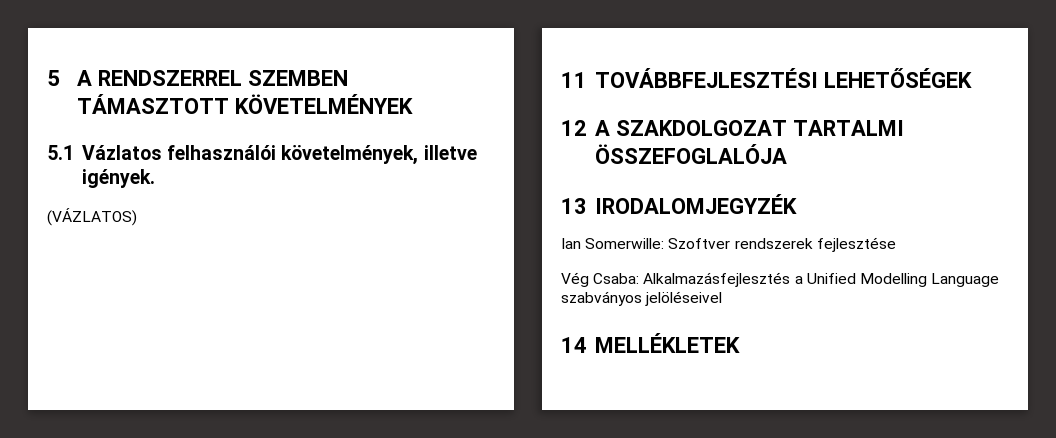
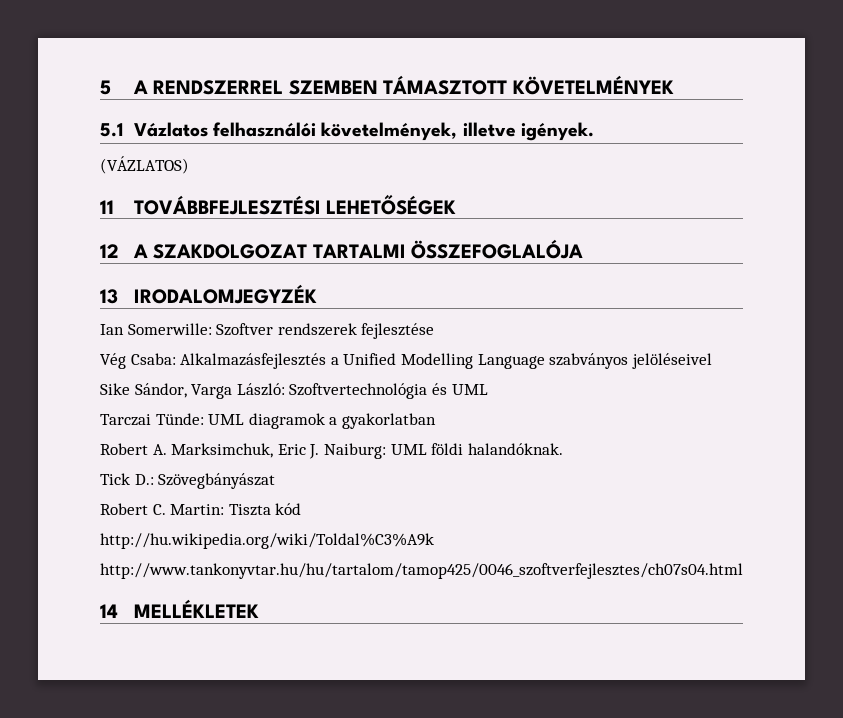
(723, 298) none -> [100,383,488,399] [100,413,436,429] [100,443,563,459] [100,473,276,489] [100,503,302,516] [100,533,434,549] [100,563,743,579] // Sike Sándor, Varga László: Szoftvertechnológia és UML // Tarczai Tünde: UML diagramok a gyakorlatban // Robert A. Marksimchuk, Eric J. Naiburg: UML földi halandóknak. // Tick D.: Szövegbányászat // Robert C. Martin: Tiszta kód // http://hu.wikipedia.org/wiki/Toldal%C3%A9k // http://www.tankonyvtar.hu/hu/tartalom/tamop425/0046_szoftverfejlesztes/ch07s04.html

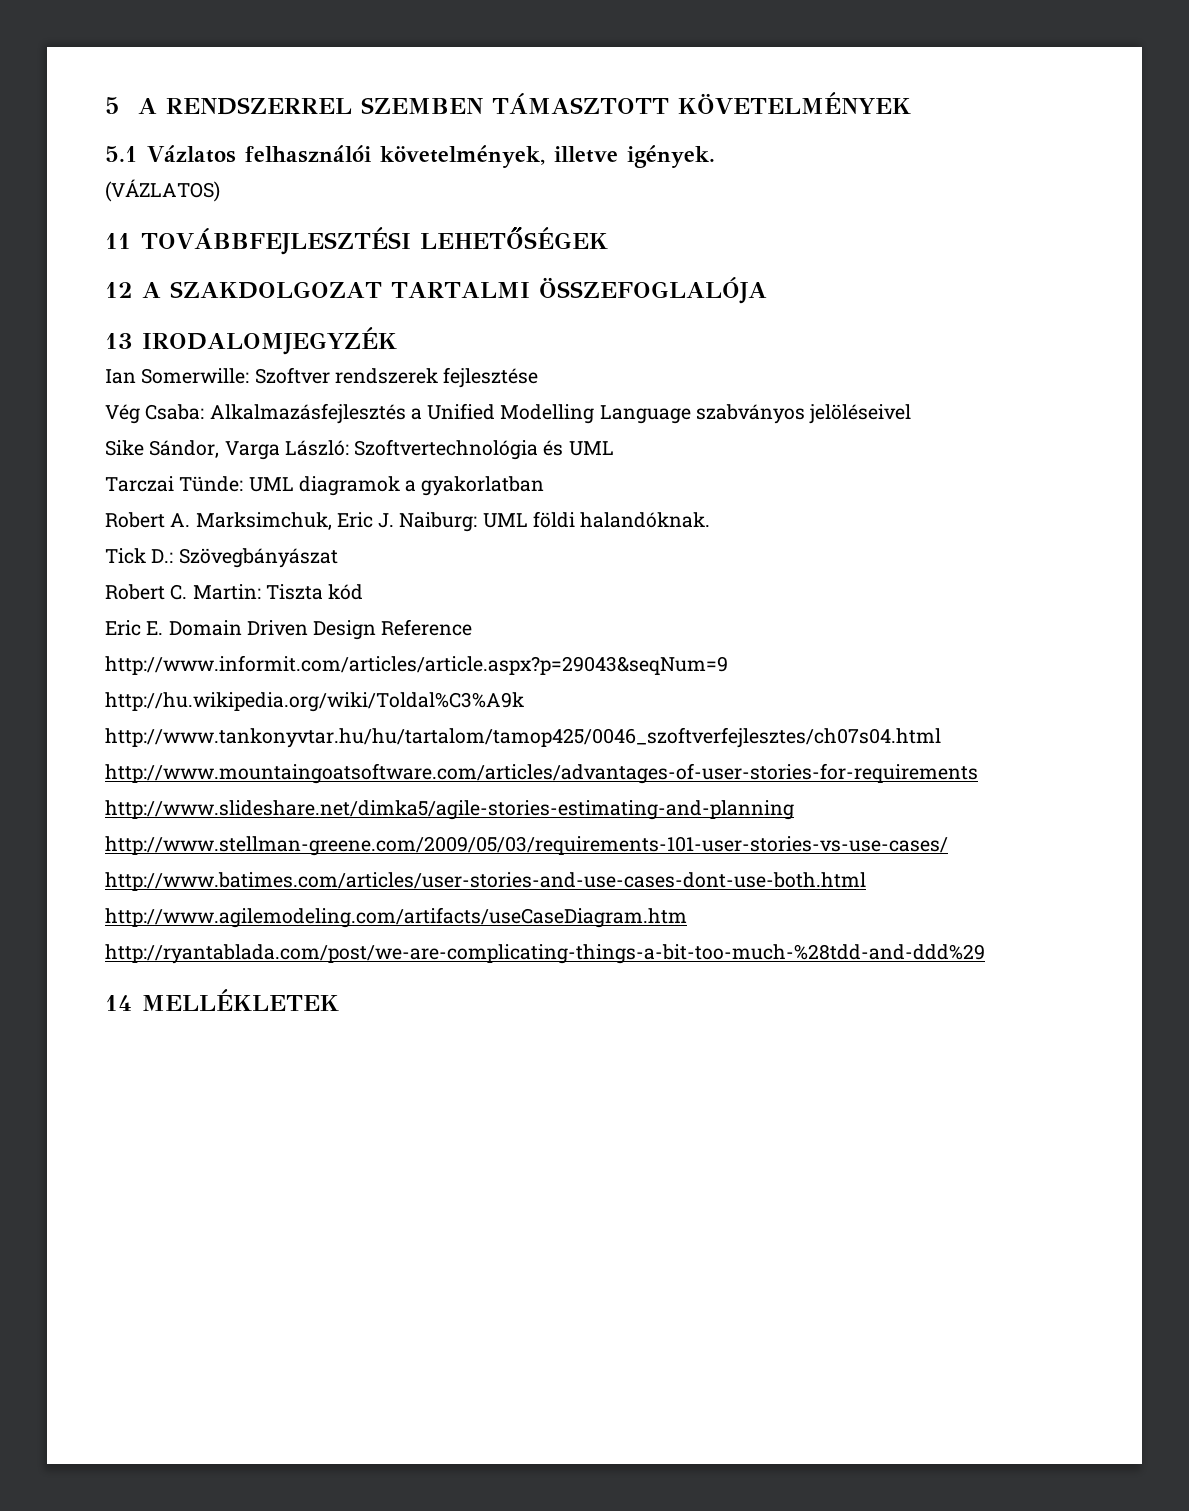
[100,533,434,549] [100,563,743,579] http://hu.wikipedia.org/wiki/Toldal%C3%A9k // http://www.tankonyvtar.hu/hu/tartalom/tamop425/0046_szoftverfejlesztes/ch07s04.html -> [105,619,473,640] [105,655,728,675] [105,692,524,712] [105,727,941,748] [105,763,978,784] [105,800,794,820] [105,836,948,856] [105,872,866,891] [105,907,687,928] [105,944,985,964] Eric E. Domain Driven Design Reference // http://www.informit.com/articles/article.aspx?p=29043&seqNum=9 // http://hu.wikipedia.org/wiki/Toldal%C3%A9k // http://www.tankonyvtar.hu/hu/tartalom/tamop425/0046_szoftverfejlesztes/ch07s04.html // http://www.mountaingoatsoftware.com/articles/advantages-of-user-stories-for-requirements // http://www.slideshare.net/dimka5/agile-stories-estimating-and-planning // http://www.stellman-greene.com/2009/05/03/requirements-101-user-stories-vs-use-cases/ // http://www.batimes.com/articles/user-stories-and-use-cases-dont-use-both.html // http://www.agilemodeling.com/artifacts/useCaseDiagram.htm // http://ryantablada.com/post/we-are-complicating-things-a-bit-too-much-%28tdd-and-ddd%29

